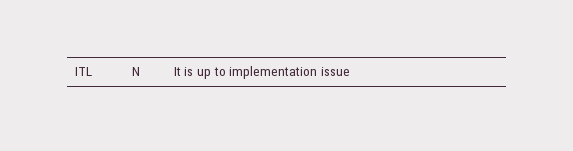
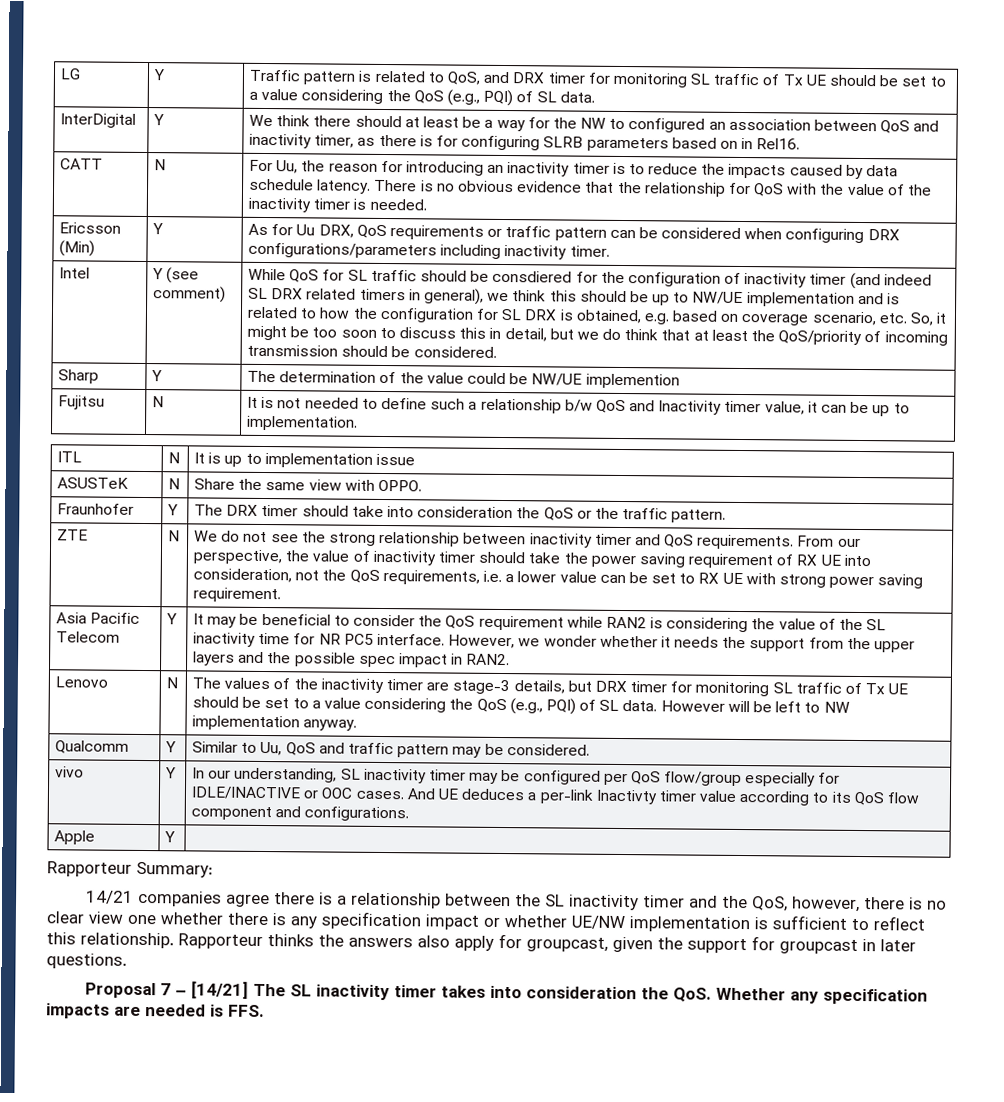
(74, 71) none -> [60,68,82,80] [153,69,166,81] [249,69,946,88] [249,88,595,107] [60,113,137,128] [153,114,165,126] [249,114,940,134] [249,133,801,152] [60,158,104,170] [154,159,167,171] [249,159,898,180] [249,178,932,197] [248,197,427,213] [59,222,122,234] [59,240,96,257] [152,223,164,235] [248,223,900,244] [248,242,610,260] [59,267,91,279] [152,267,200,284] [153,286,227,303] [248,268,932,290] [248,287,900,307] [247,306,948,326] [247,325,948,346] [247,344,497,358] [58,369,100,384] [151,370,163,382] [247,370,680,389] [58,395,106,410] [152,396,165,408] [247,396,910,417] [247,415,359,431] LG | Y | Traffic pattern is related to QoS, and DRX timer for monitoring SL traffic of Tx UE should be set to a value considering the QoS (e.g., PQI) of SL data. // InterDigital | Y | We think there should at least be a way for the NW to configured an association between QoS and inactivity timer, as there is for configuring SLRB parameters based on in Rel16. // CATT | N | For Uu, the reason for introducing an inactivity timer is to reduce the impacts caused by data schedule latency. There is no obvious evidence that the relationship for QoS with the value of the inactivity timer is needed. // Ericsson (Min) | Y | As for Uu DRX, QoS requirements or traffic pattern can be considered when configuring DRX configurations/parameters including inactivity timer. // Intel | Y (see comment) | While QoS for SL traffic should be consdiered for the configuration of inactivity timer (and indeed SL DRX related timers in general), we think this should be up to NW/UE implementation and is related to how the configuration for SL DRX is obtained, e.g. based on coverage scenario, etc. So, it might be too soon to discuss this in detail, but we do think that at least the QoS/priority of incoming transmission should be considered. // Sharp | Y | The determination of the value could be NW/UE implemention // Fujitsu | N | It is not needed to define such a relationship b/w QoS and Inactivity timer value, it can be up to implementation. //
(351, 71) none -> [57,477,130,489] [168,478,181,490] [194,478,422,492] [57,503,135,515] [167,504,179,516] [194,504,727,523] [57,529,89,541] [168,530,181,542] [194,530,861,550] [193,549,871,569] [193,568,924,589] [193,587,282,603] [56,612,141,624] [56,631,121,643] [166,613,178,625] [193,613,887,633] [193,632,915,653] [193,651,511,668] [55,676,109,688] [166,677,179,689] [192,677,909,697] [192,696,850,715] [192,715,358,731] [55,740,130,754] [165,741,177,753] [192,741,590,758] [55,766,85,778] [165,767,177,779] [192,767,841,787] [191,786,919,806] [191,806,410,822] [54,830,96,845] [164,831,176,843] [47,861,213,878] [85,890,947,913] [46,911,925,933] [46,932,916,954] [46,953,127,969] [84,981,928,1005] [46,1003,265,1019] // ASUSTeK | N | Share the same view with OPPO. // Fraunhofer | Y | The DRX timer should take into consideration the QoS or the traffic pattern. // ZTE | N | We do not see the strong relationship between inactivity timer and QoS requirements. From our perspective, the value of inactivity timer should take the power saving requirement of RX UE into consideration, not the QoS requirements, i.e. a lower value can be set to RX UE with strong power saving requirement. // Asia Pacific Telecom | Y | It may be beneficial to consider the QoS requirement while RAN2 is considering the value of the SL inactivity time for NR PC5 interface. However, we wonder whether it needs the support from the upper layers and the possible spec impact in RAN2. // Lenovo | N | The values of the inactivity timer are stage-3 details, but DRX timer for monitoring SL traffic of Tx UE should be set to a value considering the QoS (e.g., PQI) of SL data. However will be left to NW implementation anyway. // Qualcomm | Y | Similar to Uu, QoS and traffic pattern may be considered. // vivo | Y | In our understanding, SL inactivity timer may be configured per QoS flow/group especially for IDLE/INACTIVE or OOC cases. And UE deduces a per-link Inactivty timer value according to its QoS flow component and configurations. // Apple | Y | // Rapporteur Summary: // 14/21 companies agree there is a relationship between the SL inactivity timer and the QoS, however, there is no clear view one whether there is any specification impact or whether UE/NW implementation is sufficient to reflect this relationship. Rapporteur thinks the answers also apply for groupcast, given the support for groupcast in later questions. // Proposal 7 – [14/21] The SL inactivity timer takes into consideration the QoS. Whether any specification impacts are needed is FFS.

